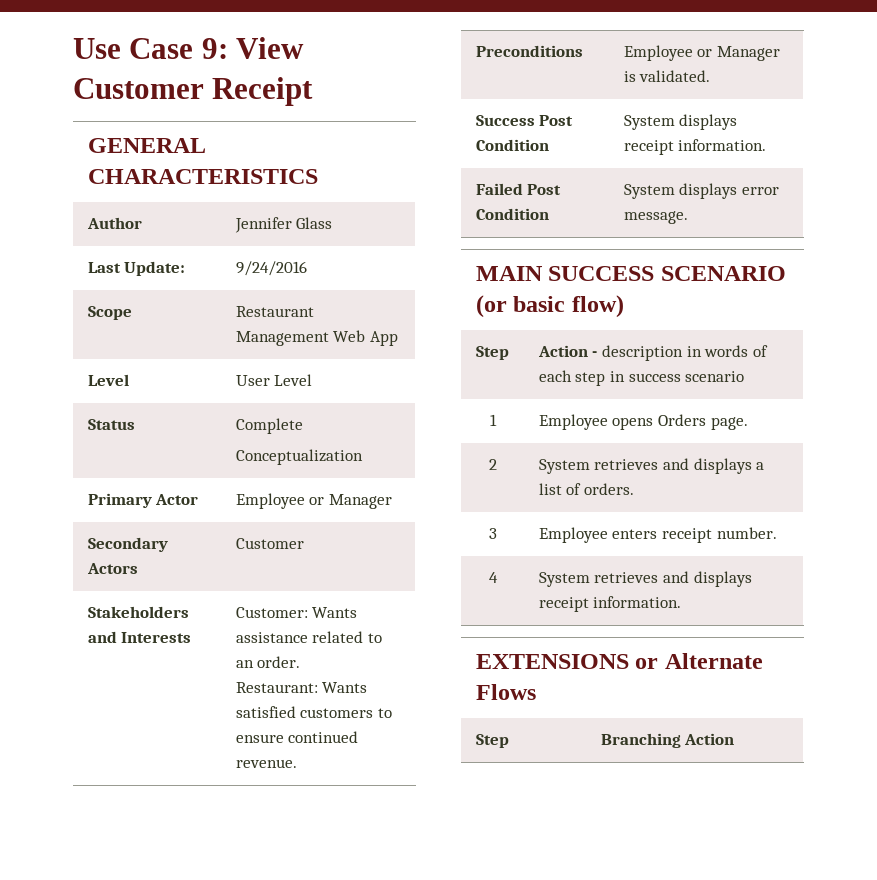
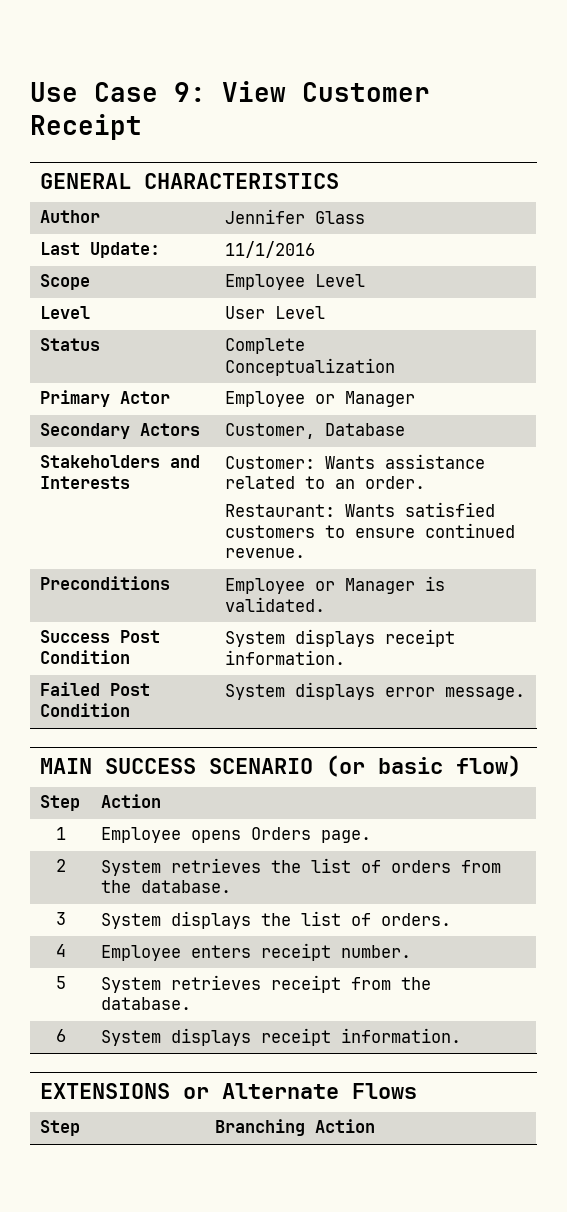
[235,261,307,276] 9/24/2016 -> [225,241,316,258] 11/1/2016
[235,306,314,317] [235,330,398,346] Restaurant Management Web App -> [225,274,366,290] Employee Level
[235,538,304,549] Customer -> [225,423,406,439] Customer, Database
[592,345,768,361] [538,370,745,386] - description in words of each step in success scenario -> (162, 801) none
[662,458,765,474] and displays a -> [271,858,502,873] [101,880,232,893] [56,912,66,925] [101,911,292,929] the list of orders from the database. // 3 | System displays the
[489,528,497,539] 3 -> [56,944,66,957] 4
[489,572,498,583] [538,571,689,587] 4 | System retrieves and -> [56,976,66,989] [101,975,432,993] [101,997,192,1010] [56,1029,66,1042] [101,1030,162,1046] 5 | System retrieves receipt from the database. // 6 | System

